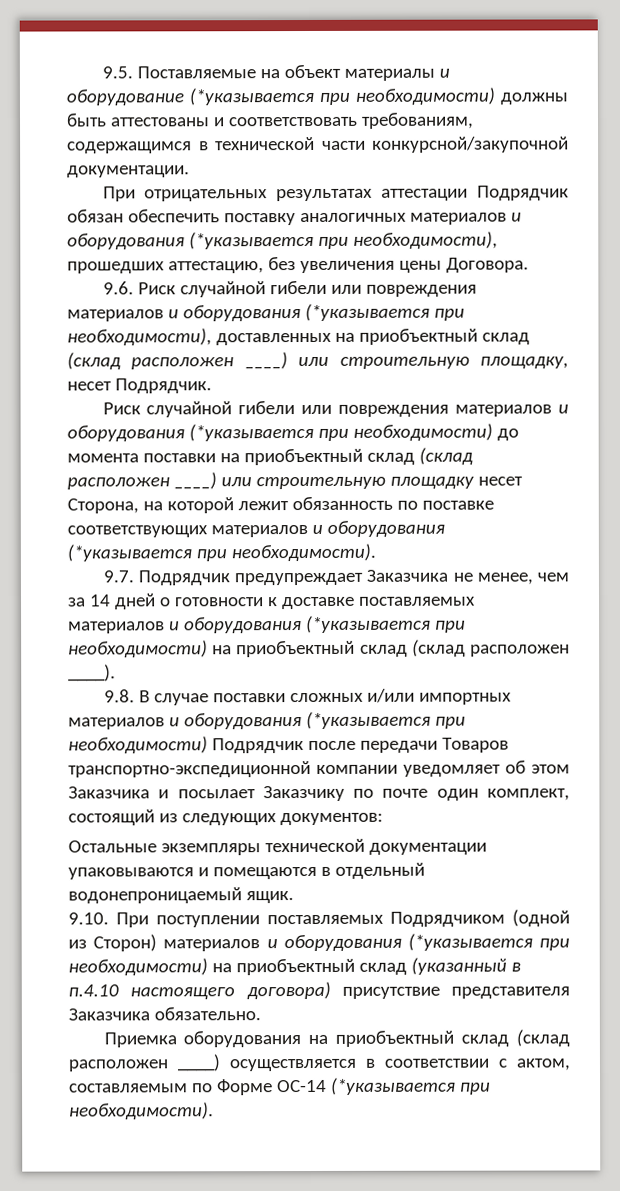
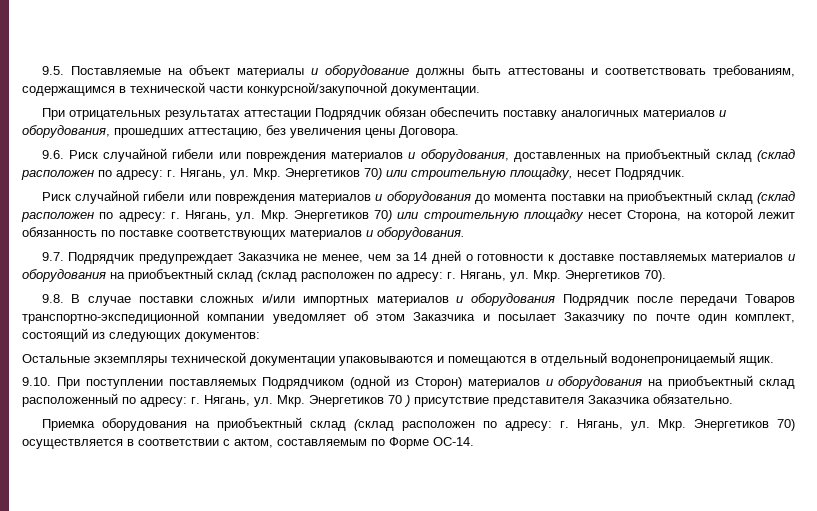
[189,87,495,106] (*указывается при необходимости) -> (410, 71) none
[67,231,498,250] оборудования (*указывается при необходимости), -> [22,125,110,138] оборудования,
[182,303,465,322] [67,328,212,346] оборудования (*указывается при необходимости), -> [420,149,509,162] оборудования,
[244,352,288,370] ____) -> [98,168,382,180] по адресу: г. Нягань, ул. Мкр. Энергетиков 70)
[188,423,493,442] (*указывается при необходимости) -> (471, 197) none
[173,472,217,490] ____) -> [99,210,392,222] по адресу: г. Нягань, ул. Мкр. Энергетиков 70)
[326,520,445,537] [67,543,376,562] оборудования (*указывается при необходимости). -> [377,227,465,240] оборудования.
[305,615,466,634] [68,639,570,658] [68,664,116,682] (*указывается при необходимости) на приобъектный склад (склад расположен ____). -> [110,268,666,282] на приобъектный склад (склад расположен по адресу: г. Нягань, ул. Мкр. Энергетиков 70).
[305,711,466,730] [68,736,208,754] (*указывается при необходимости) -> (556, 299) none
[407,933,570,951] [68,957,521,976] [68,981,331,1000] (*указывается при необходимости) на приобъектный склад (указанный в п.4.10 настоящего договора) -> [648,375,795,389] [22,393,410,407] на приобъектный склад расположенный по адресу: г. Нягань, ул. Мкр. Энергетиков 70 )
[177,1054,220,1072] ____) -> [482,419,796,431] по адресу: г. Нягань, ул. Мкр. Энергетиков 70)
[276,1077,491,1095] [69,1102,214,1120] ОС-14 (*указывается при необходимости). -> [433,437,474,446] ОС-14.

